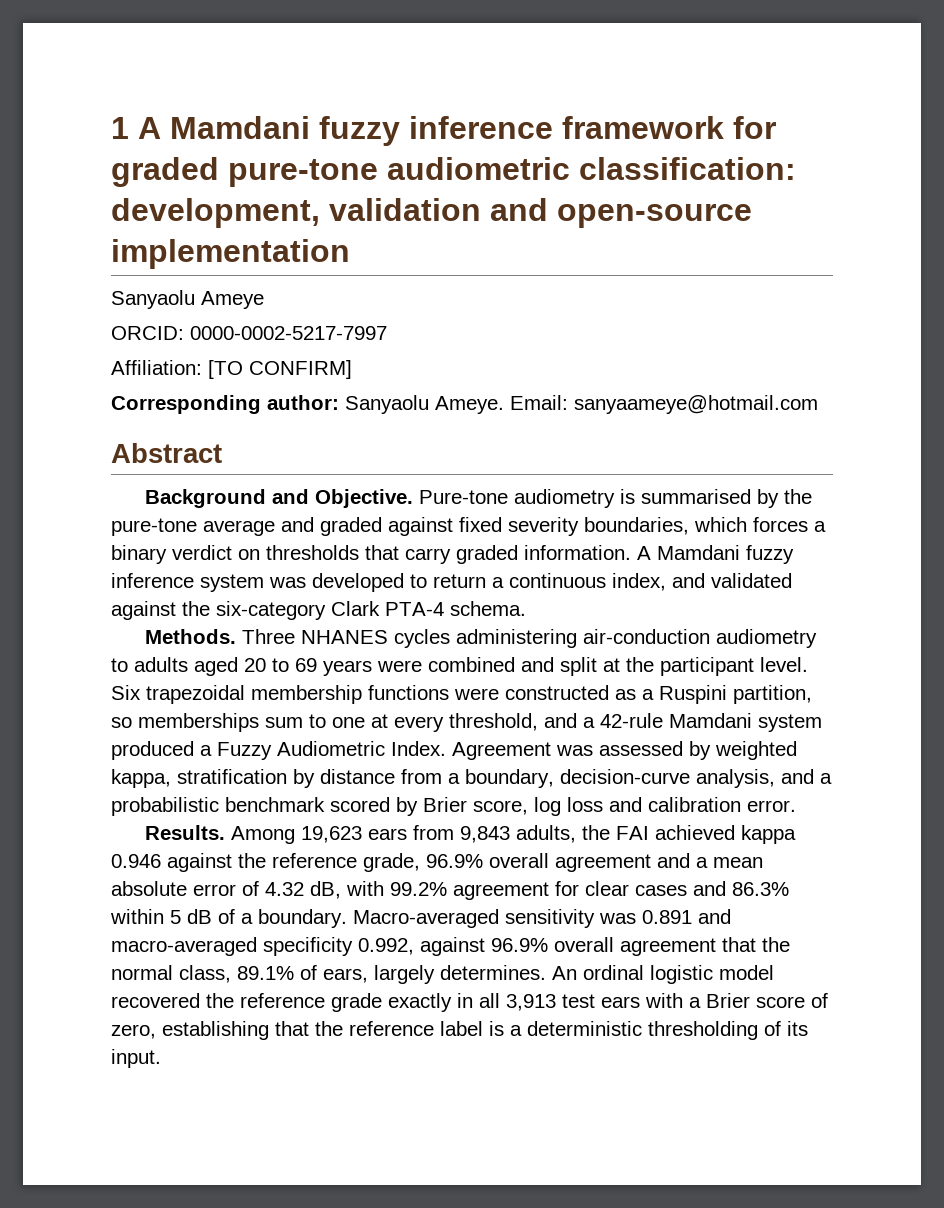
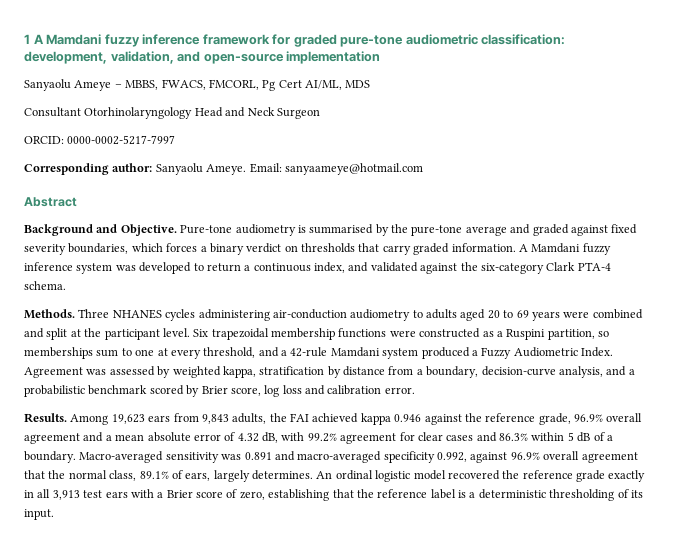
[329,198,481,221] validation -> [110,51,174,64] validation,
(264, 300) none -> [114,79,371,91] [24,107,320,119] – MBBS, FWACS, FMCORL, Pg Cert AI/ML, MDS // Consultant Otorhinolaryngology Head and Neck Surgeon
[111,360,352,379] // Affiliation: [TO CONFIRM] -> (176, 140) none

